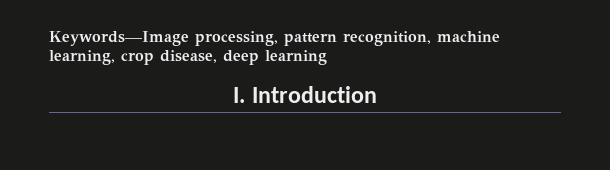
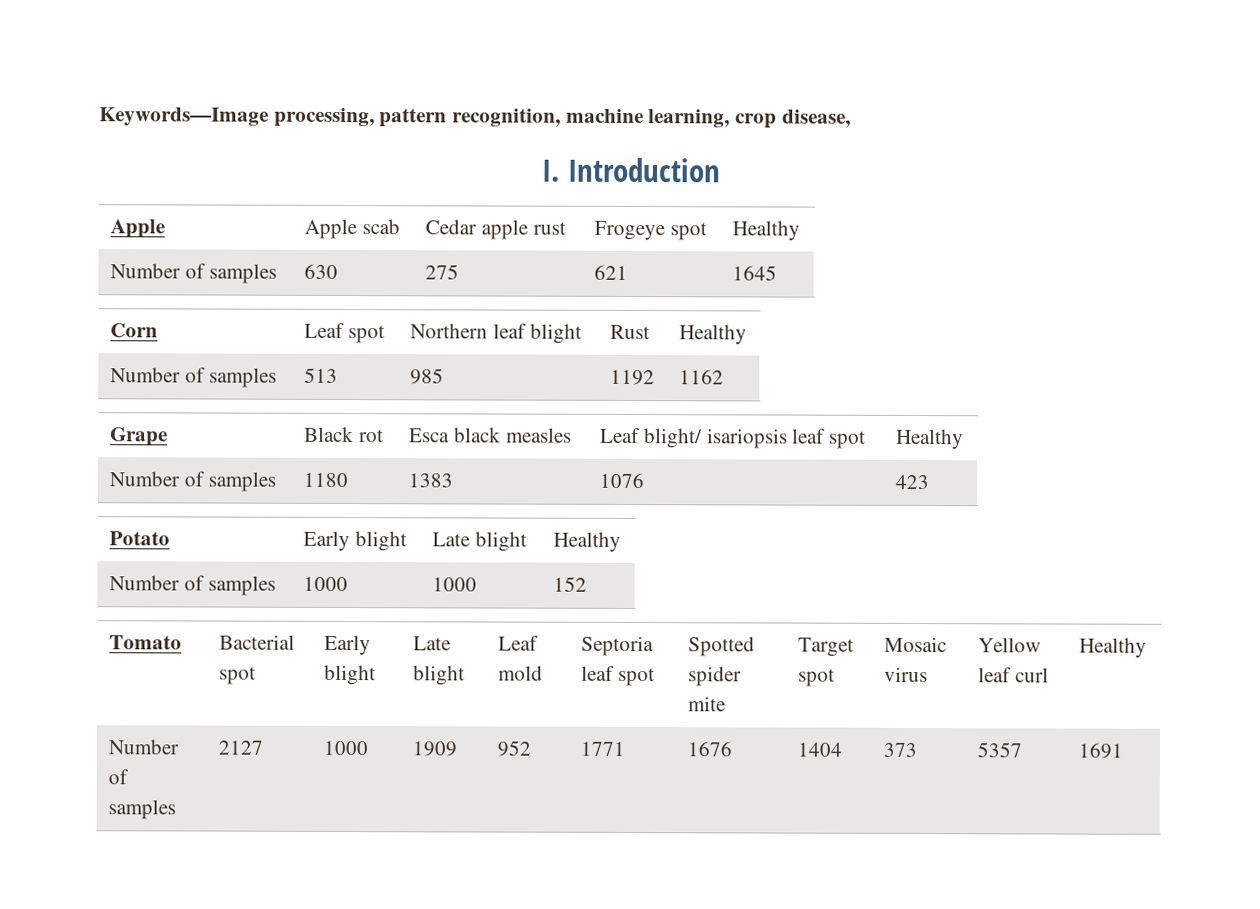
[223,50,327,65] deep learning -> (851, 118) none
(377, 94) none -> [110,219,166,239] [304,218,400,240] [425,219,566,240] [594,220,707,241] [732,220,801,241] [110,263,277,284] [304,263,339,279] [425,264,460,280] [594,264,629,280] [732,265,778,281] [110,323,159,338] [304,322,385,344] [410,323,582,344] [610,324,651,340] [679,324,748,345] [110,367,277,388] [304,367,339,383] [410,368,445,385] [610,369,656,386] [679,369,725,385] [110,427,169,447] [304,426,384,443] [409,427,572,443] [600,427,866,449] [896,428,965,450] [109,471,276,492] [303,472,349,488] [408,473,454,488] [599,472,645,489] [895,474,930,490] [109,531,171,546] [303,530,407,552] [432,531,527,552] [553,531,622,552] [109,575,276,596] [303,576,349,592] [432,577,478,592] [553,576,588,592] [109,635,183,650] [219,634,296,650] [219,666,257,685] [324,634,372,656] [324,664,377,686] [413,636,452,651] [413,665,466,686] [498,635,540,651] [498,665,544,681] [581,635,655,657] [581,665,655,687] [688,636,756,657] [688,666,743,687] [688,696,727,712] [798,637,855,657] [798,668,836,687] [884,636,948,653] [884,666,929,683] [978,637,1042,653] [978,667,1049,683] [1079,637,1148,658] [108,739,181,755] [108,769,130,785] [108,799,177,820] [218,740,264,755] [323,740,369,756] [412,741,458,757] [497,740,533,757] [580,741,626,756] [687,741,733,757] [797,742,843,757] [883,742,918,758] [977,742,1023,758] [1078,742,1124,759] // Apple | Apple scab | Cedar apple rust | Frogeye spot | Healthy // Number of samples | 630 | 275 | 621 | 1645 // Corn | Leaf spot | Northern leaf blight | Rust | Healthy // Number of samples | 513 | 985 | 1192 | 1162 // Grape | Black rot | Esca black measles | Leaf blight/ isariopsis leaf spot | Healthy // Number of samples | 1180 | 1383 | 1076 | 423 // Potato | Early blight | Late blight | Healthy // Number of samples | 1000 | 1000 | 152 // Tomato | Bacterial spot | Early blight | Late blight | Leaf mold | Septoria leaf spot | Spotted spider mite | Target spot | Mosaic virus | Yellow leaf curl | Healthy // Number of samples | 2127 | 1000 | 1909 | 952 | 1771 | 1676 | 1404 | 373 | 5357 | 1691

